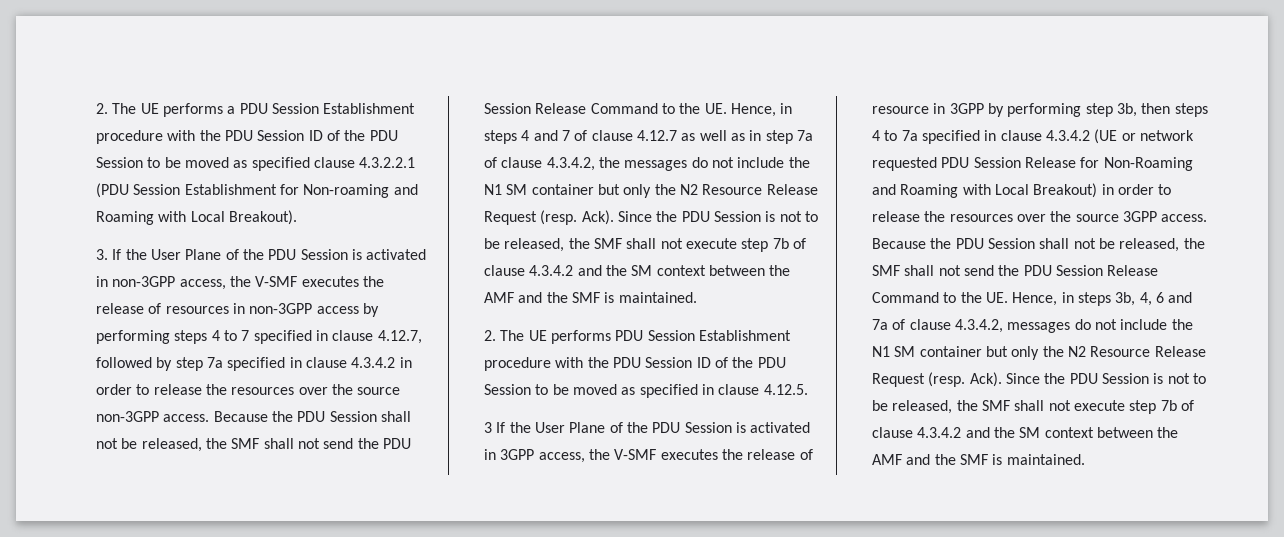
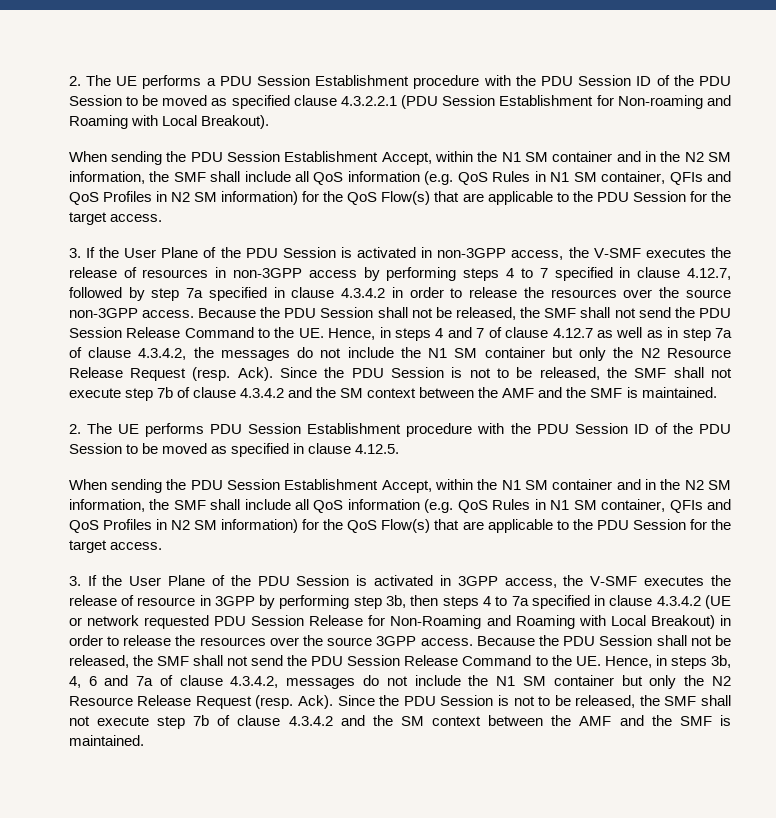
(298, 217) none -> [68,151,731,165] [68,171,731,185] [68,191,732,205] [68,212,162,225] // When sending the PDU Session Establishment Accept, within the N1 SM container and in the N2 SM information, the SMF shall include all QoS information (e.g. QoS Rules in N1 SM container, QFIs and QoS Profiles in N2 SM information) for the QoS Flow(s) that are applicable to the PDU Session for the target access.
[484,422,493,433] 3 -> [68,479,731,493] [68,499,731,513] [68,519,732,533] [68,540,162,553] [68,576,81,586] When sending the PDU Session Establishment Accept, within the N1 SM container and in the N2 SM information, the SMF shall include all QoS information (e.g. QoS Rules in N1 SM container, QFIs and QoS Profiles in N2 SM information) for the QoS Flow(s) that are applicable to the PDU Session for the target access. // 3.

